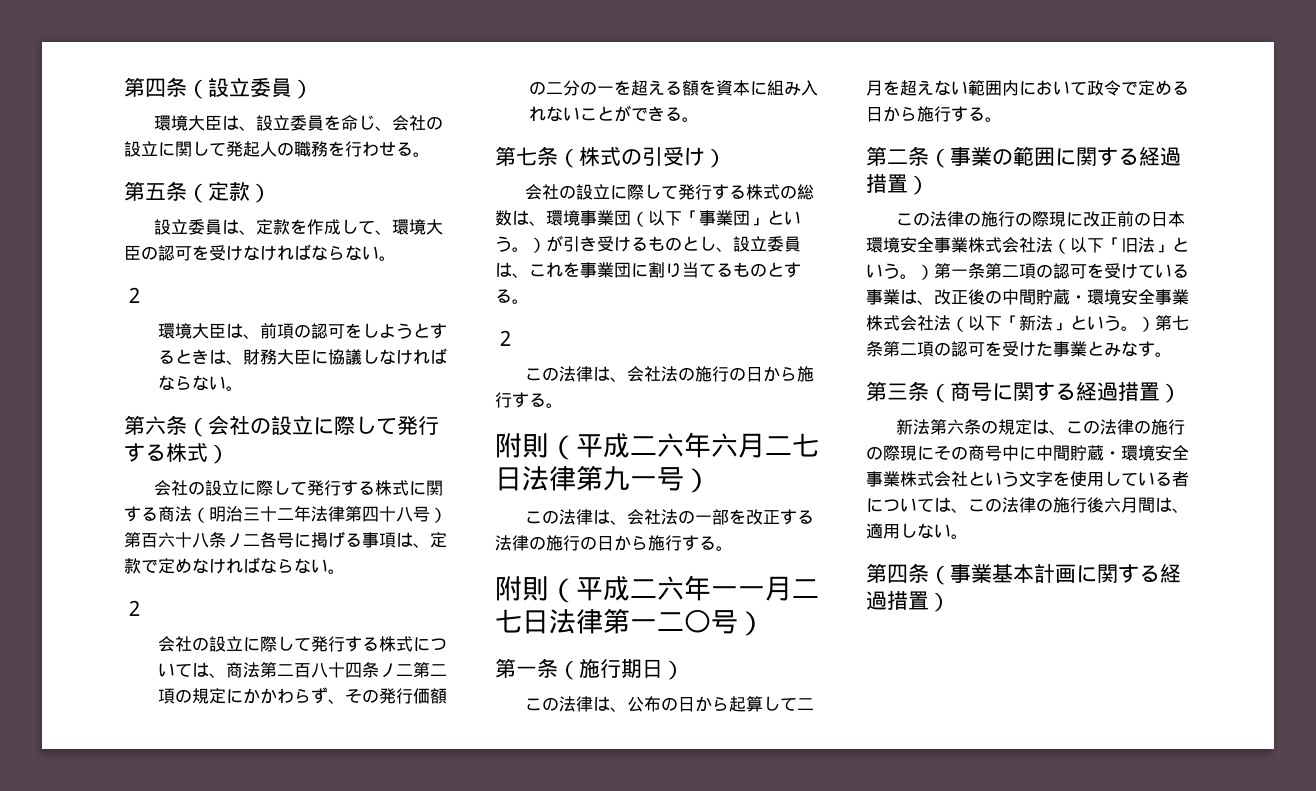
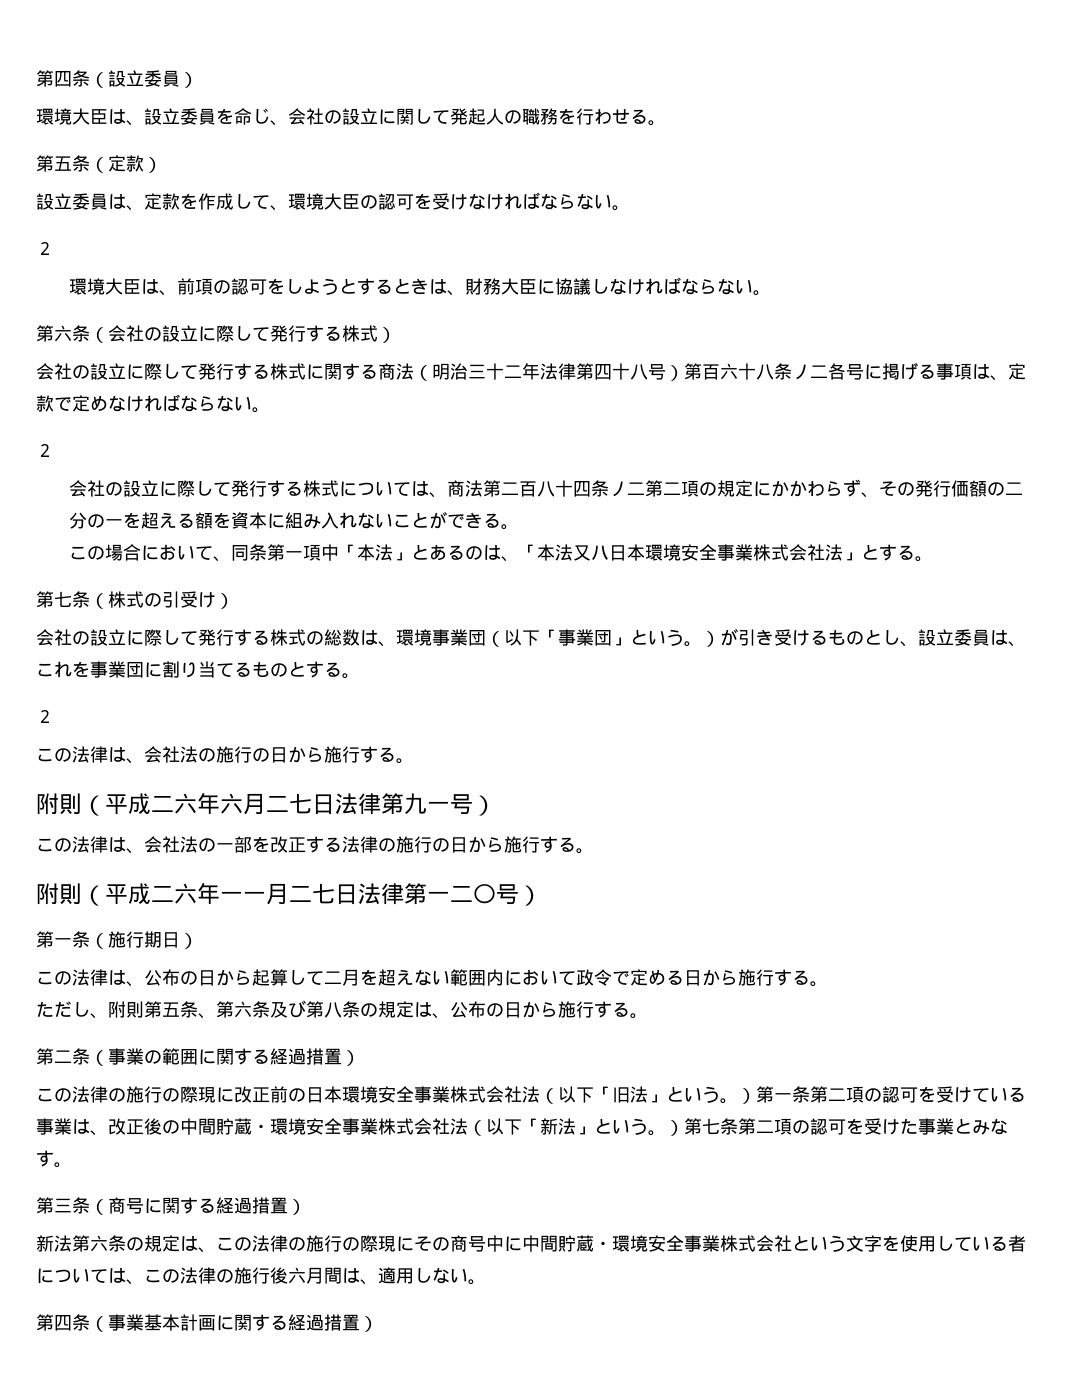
(699, 119) none -> [68,544,933,562] // この場合において、同条第一項中「本法」とあるのは、「本法又ハ日本環境安全事業株式会社法」とする。
(1002, 119) none -> [36,1000,648,1019] // ただし、附則第五条、第六条及び第八条の規定は、公布の日から施行する。

